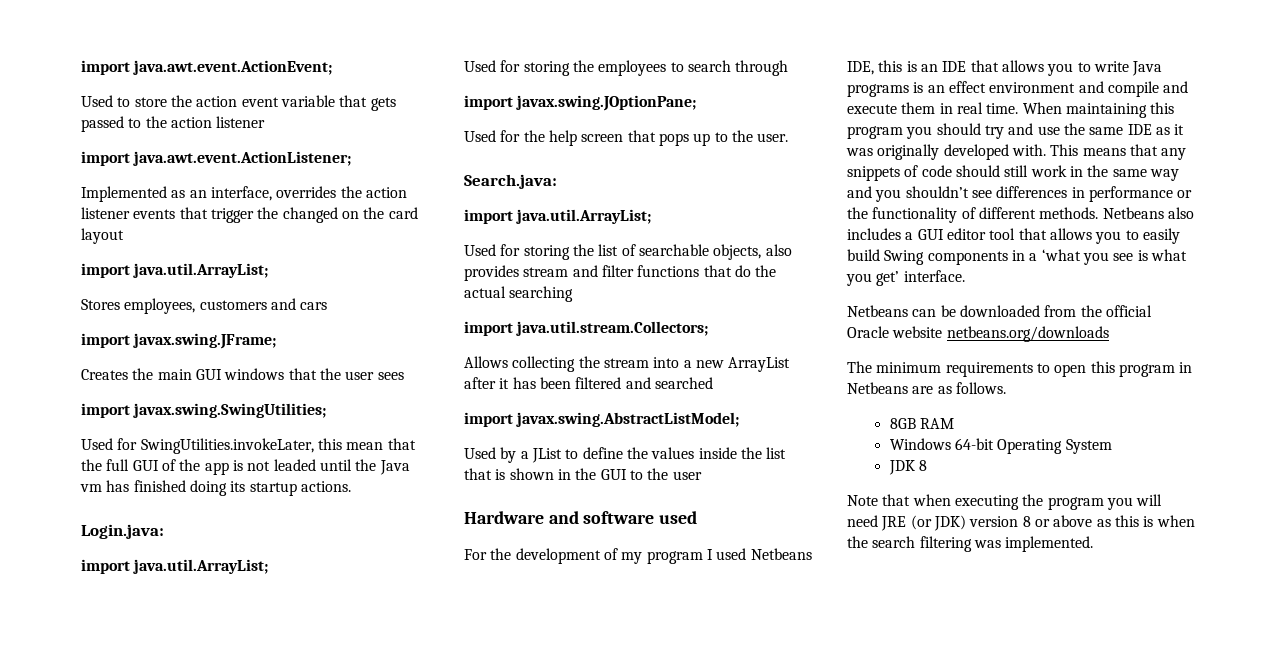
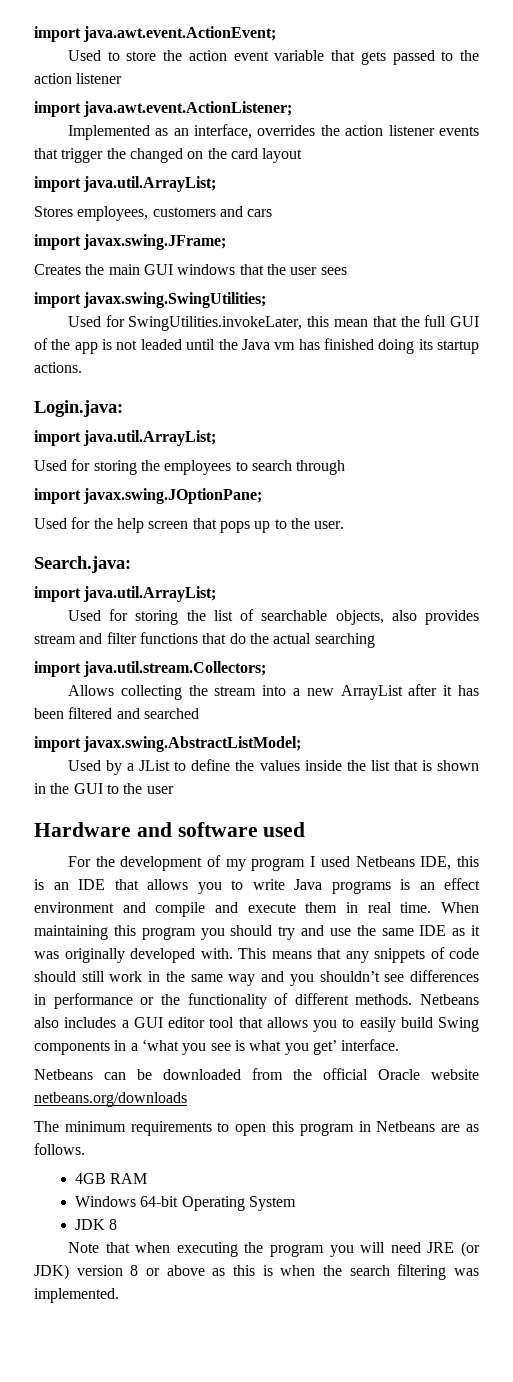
[889,418,916,429] 8GB -> [75,1173,107,1184] 4GB

